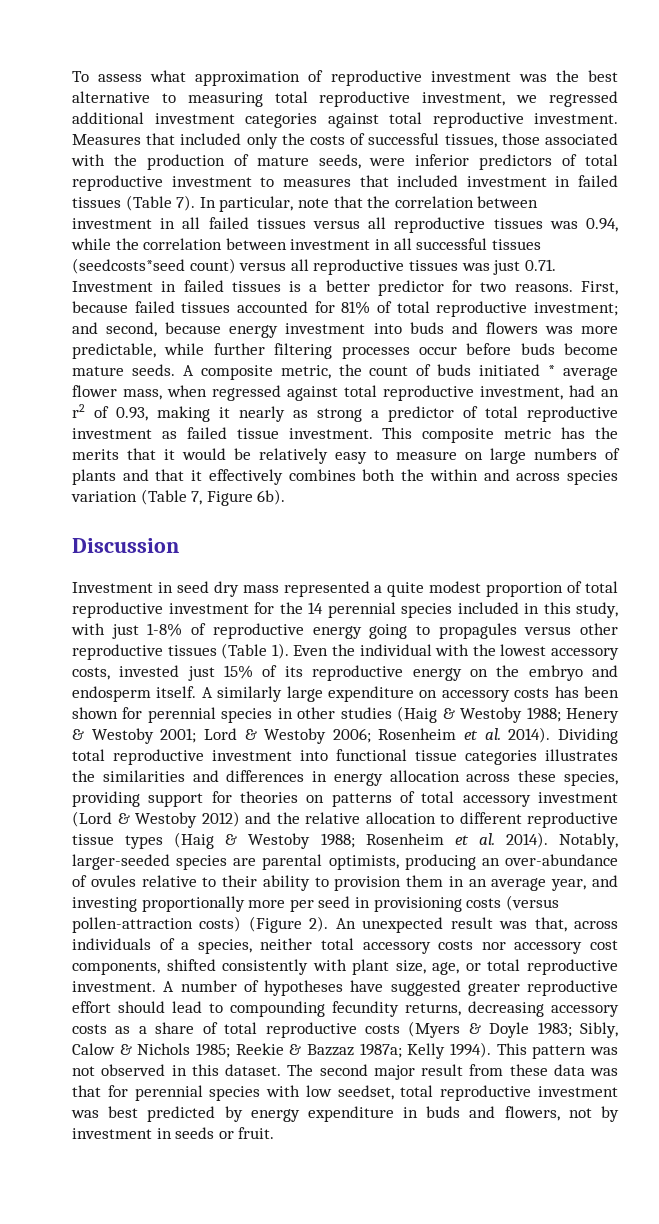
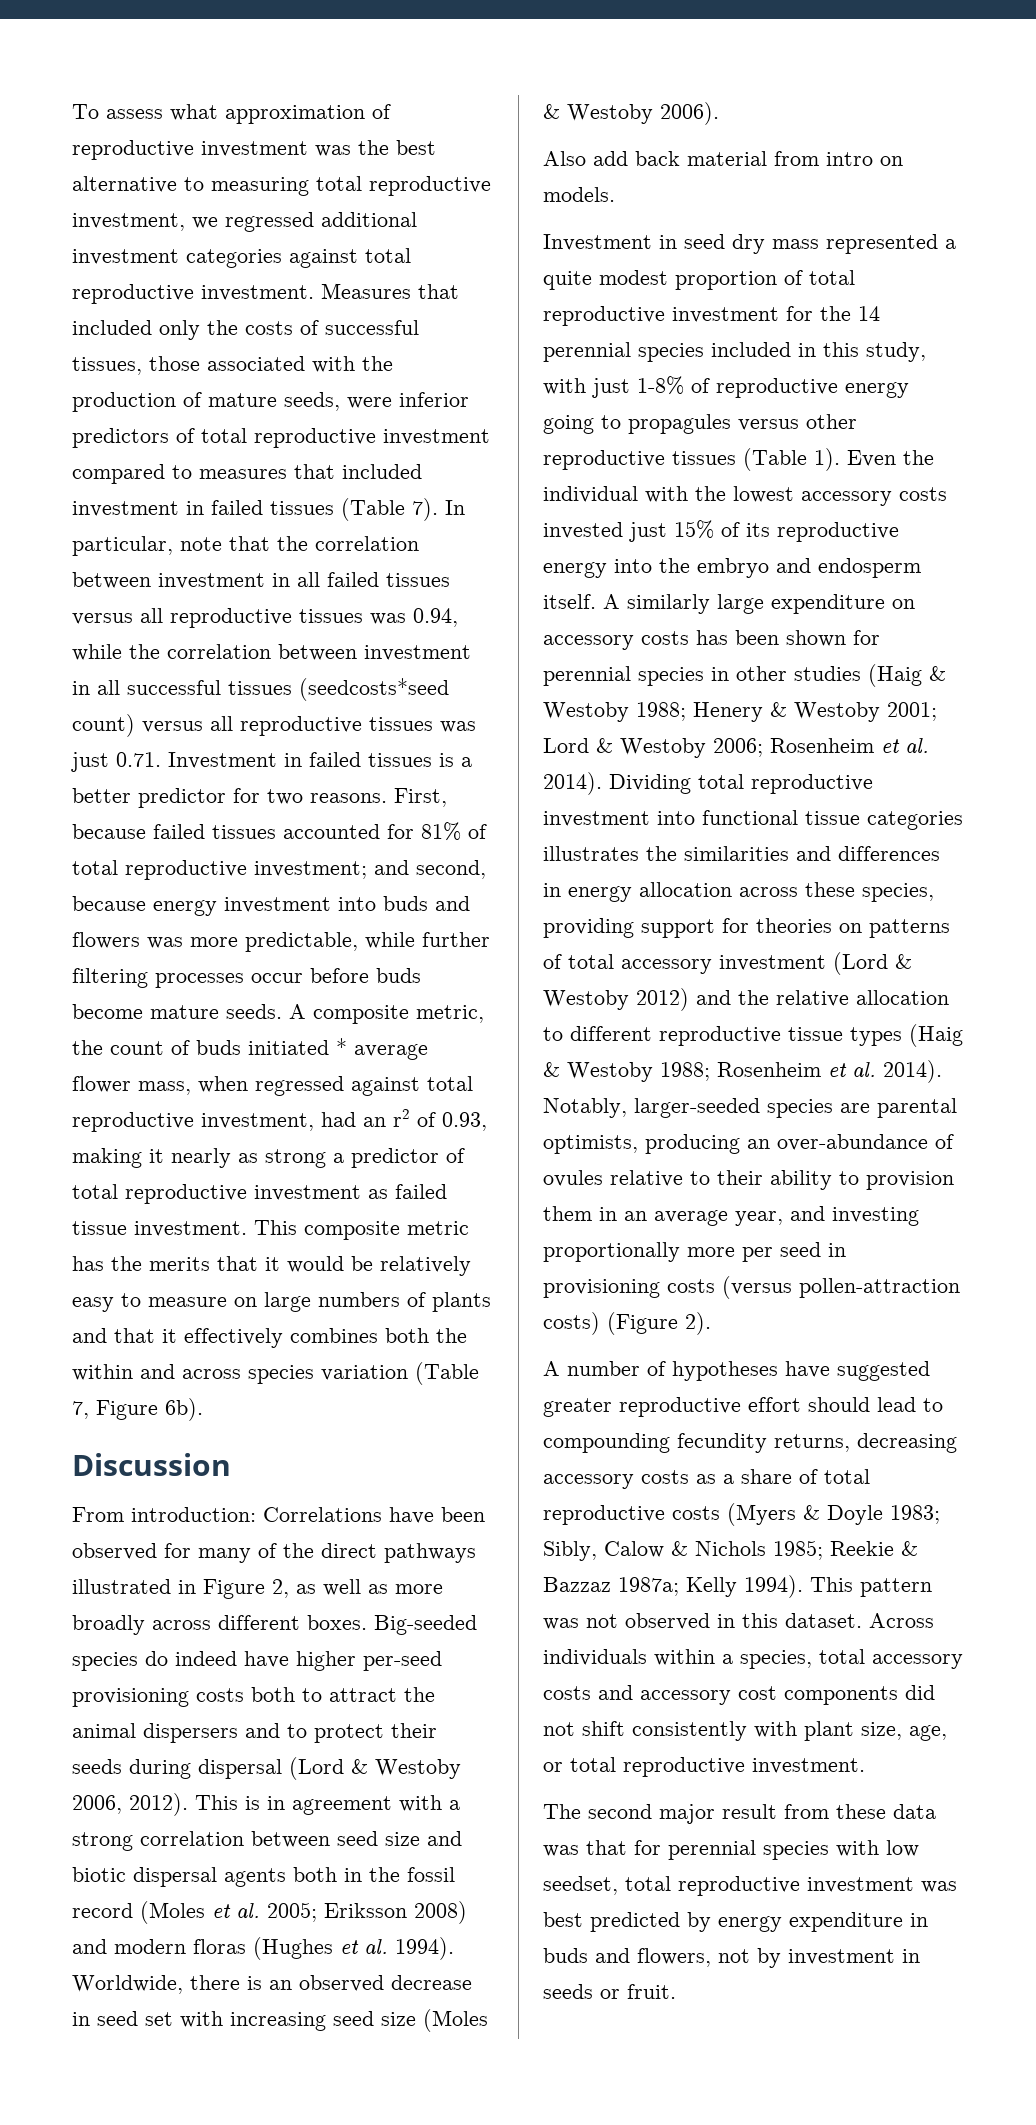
(252, 181) none -> [72,464,165,484] compared
(179, 545) none -> [72,1507,485,1524] [72,1543,476,1563] [72,1579,443,1599] [72,1615,477,1635] [72,1651,442,1671] [72,1687,435,1707] [72,1723,437,1743] [72,1757,461,1780] [72,1793,460,1816] [72,1831,462,1851] [72,1867,455,1887] [72,1901,467,1924] [72,1937,454,1960] [72,1975,472,1994] [72,2009,488,2032] [543,102,719,125] [543,151,903,166] [543,187,615,202] // From introduction: Correlations have been observed for many of the direct pathways illustrated in Figure 2, as well as more broadly across different boxes. Big-seeded species do indeed have higher per-seed provisioning costs both to attract the animal dispersers and to protect their seeds during dispersal (Lord & Westoby 2006, 2012). This is in agreement with a strong correlation between seed size and biotic dispersal agents both in the fossil record (Moles et al. 2005; Eriksson 2008) and modern floras (Hughes et al. 1994). Worldwide, there is an observed decrease in seed set with increasing seed size (Moles & Westoby 2006). // Also add back material from intro on models.
[72,667,110,680] costs, -> [899,487,947,501] costs
[469,669,488,677] on -> [614,559,652,573] into
[335,917,618,933] [72,938,619,954] [72,959,618,975] [72,981,156,992] An unexpected result was that, across individuals of a species, neither total accessory costs nor accessory cost components, shifted consistently with plant size, age, or total reproductive investment. -> (711, 1323) //
(281, 1070) none -> [869,1613,934,1628] [543,1649,963,1669] [543,1685,935,1705] [543,1721,947,1741] [543,1757,865,1777] Across individuals within a species, total accessory costs and accessory cost components did not shift consistently with plant size, age, or total reproductive investment. //

